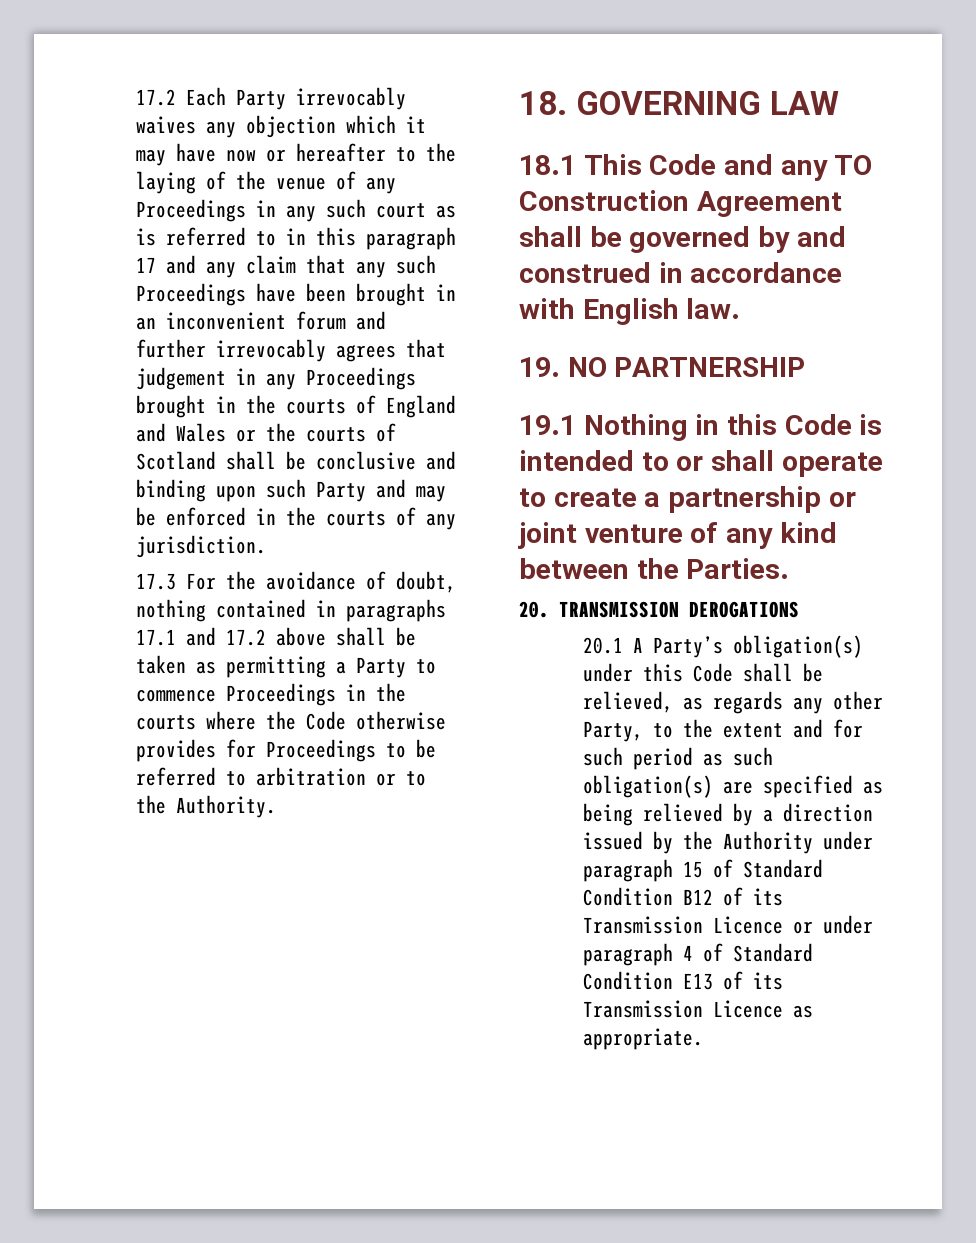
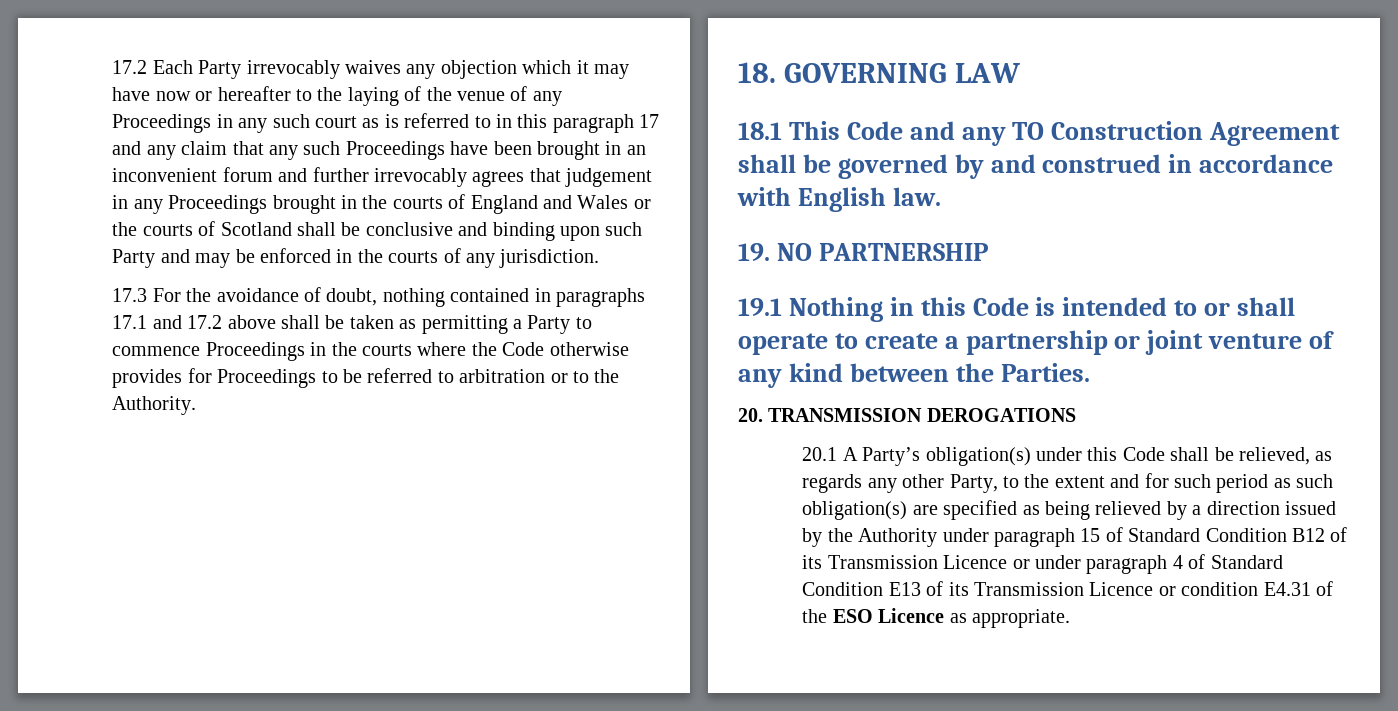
(783, 1009) none -> [1158,581,1334,596] [802,608,945,623] or condition E4.31 of the ESO Licence

